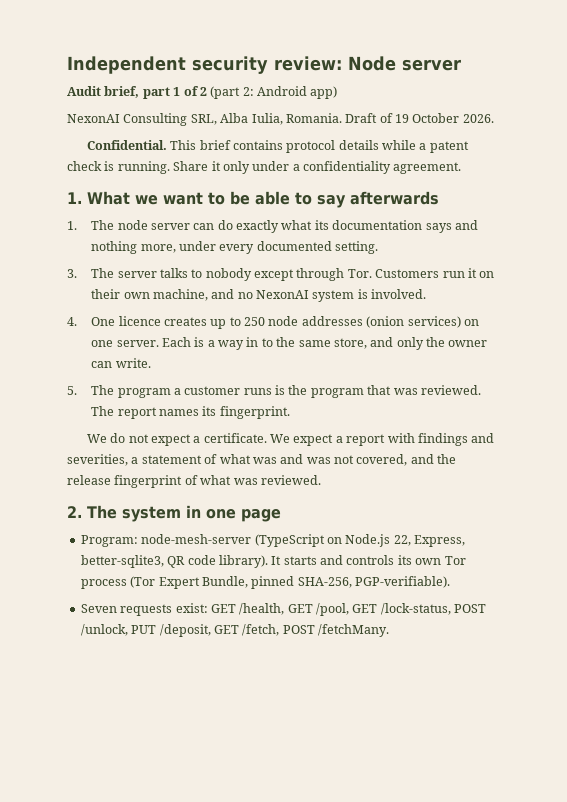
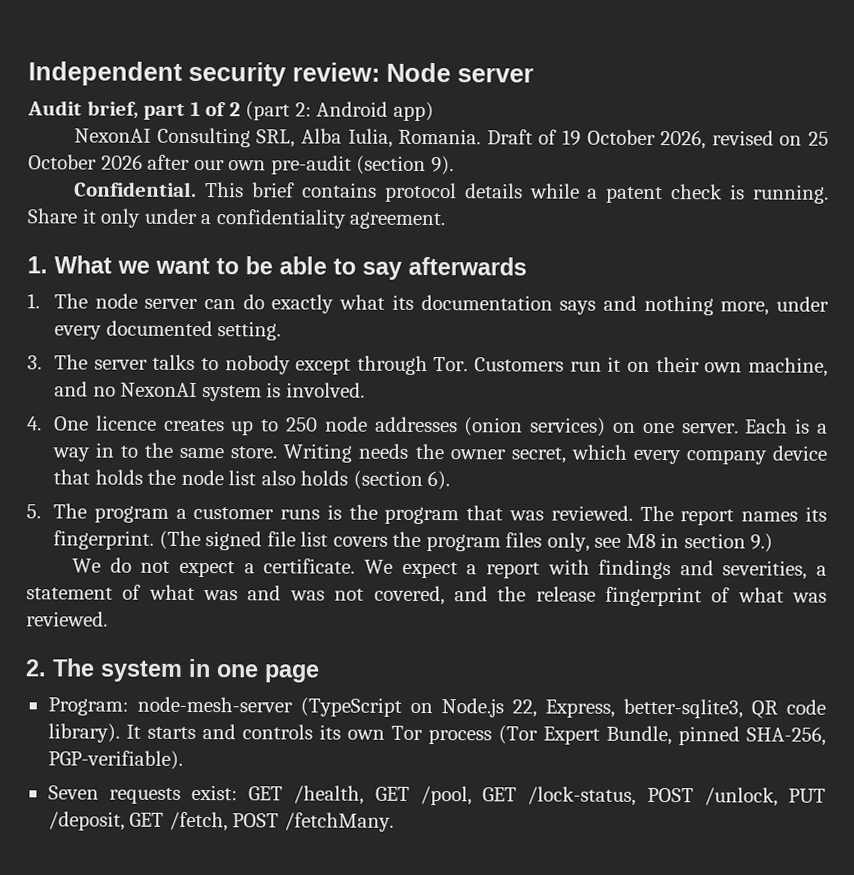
[462,114,494,123] 2026. -> [660,130,830,150] [28,154,454,176] 2026, revised on 25 October 2026 after our own pre-audit (section 9).
[333,337,488,350] [91,358,151,368] store, and only the owner can write. -> [230,443,827,465] [52,469,451,491] store. Writing needs the owner secret, which every company device that holds the node list also holds (section 6).
(290, 412) none -> [158,530,774,553] (The signed file list covers the program files only, see M8 in section 9.)

